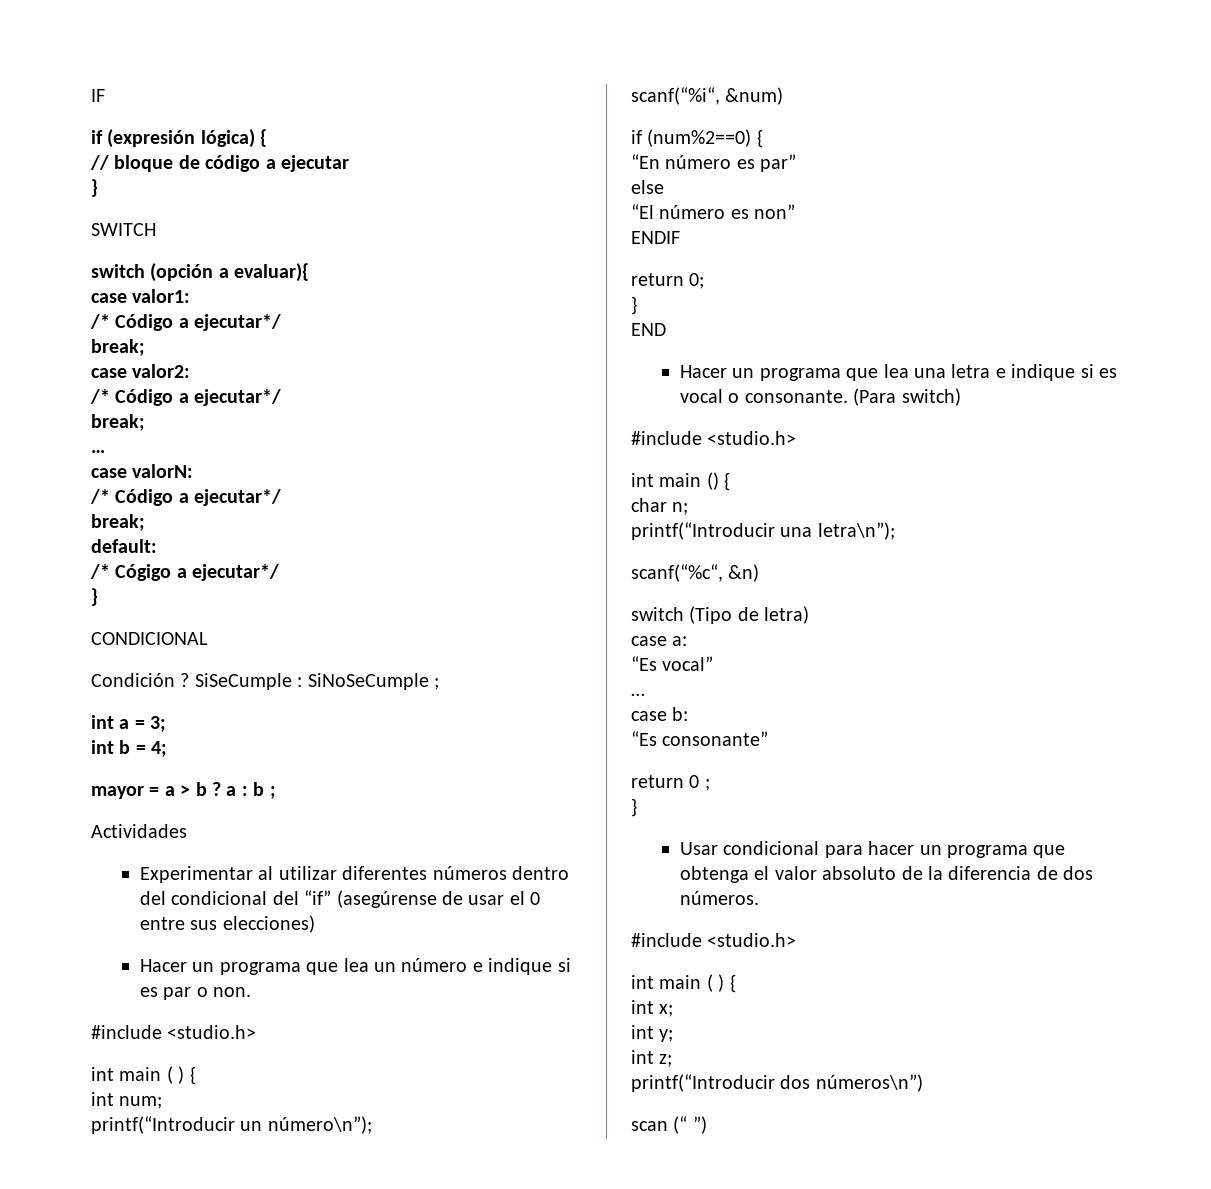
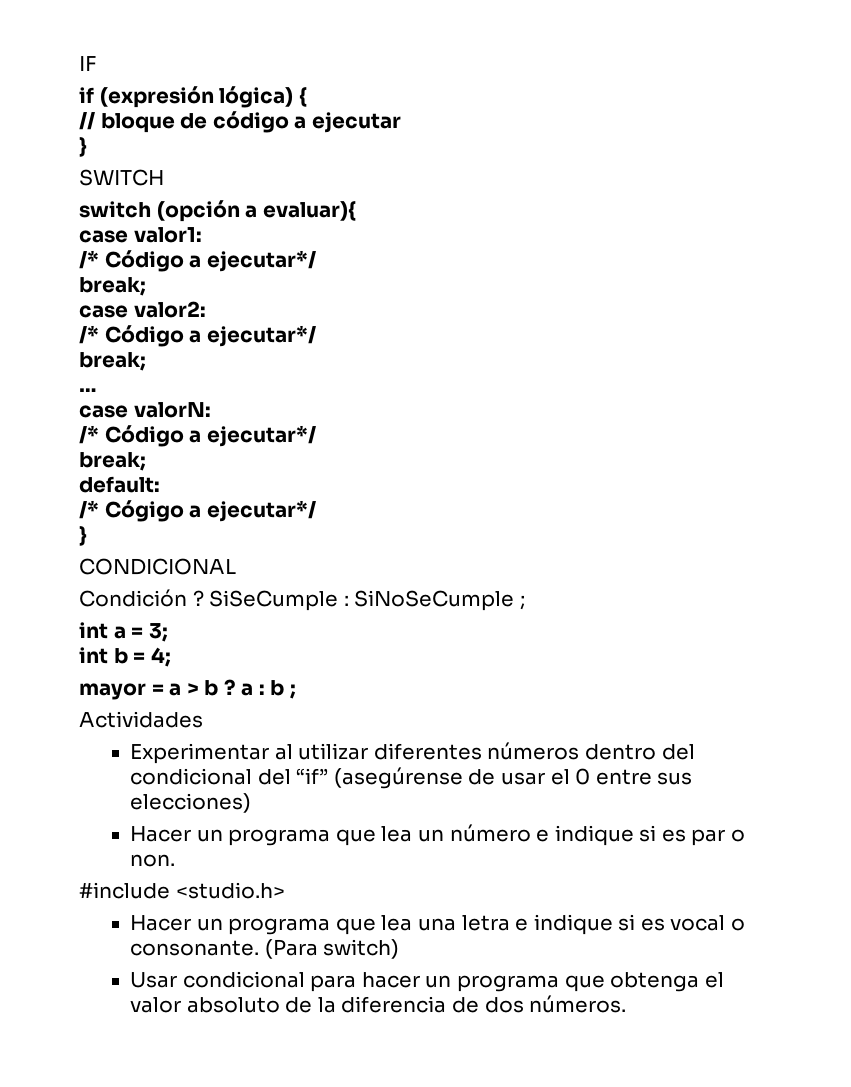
[91,1066,196,1085] [91,1092,163,1109] [91,1116,372,1134] [631,87,784,105] [631,129,763,148] [631,154,797,172] [631,180,664,194] [631,204,796,219] [631,231,680,244] [631,273,705,289] [631,296,637,315] [631,323,666,336] // int main ( ) { // int num; // printf(“Introducir un número\n”); // scanf(“%i“, &num) // if (num%2==0) { // “En número es par” // else // “El número es non” // ENDIF // return 0; // } // END -> (285, 890) none
[631,431,797,445] [631,472,731,491] [631,498,689,515] [631,522,895,540] [631,564,760,582] [631,606,810,624] [631,636,688,646] [631,656,714,671] [631,693,645,696] [631,707,689,721] [631,731,769,746] [631,775,710,791] [631,798,637,817] // #include <studio.h> // int main () { // char n; // printf(“Introducir una letra\n”); // scanf(“%c“, &n) // switch (Tipo de letra) // case a: // “Es vocal” // … // case b: // “Es consonante” // return 0 ; // } -> (400, 949) none
[631,933,797,947] [631,974,736,993] [631,1000,674,1017] [631,1025,674,1042] [631,1050,673,1067] [631,1074,923,1092] [631,1116,707,1134] // #include <studio.h> // int main ( ) { // int x; // int y; // int z; // printf(“Introducir dos números\n”) // scan (“ ”) -> (627, 1004) none

